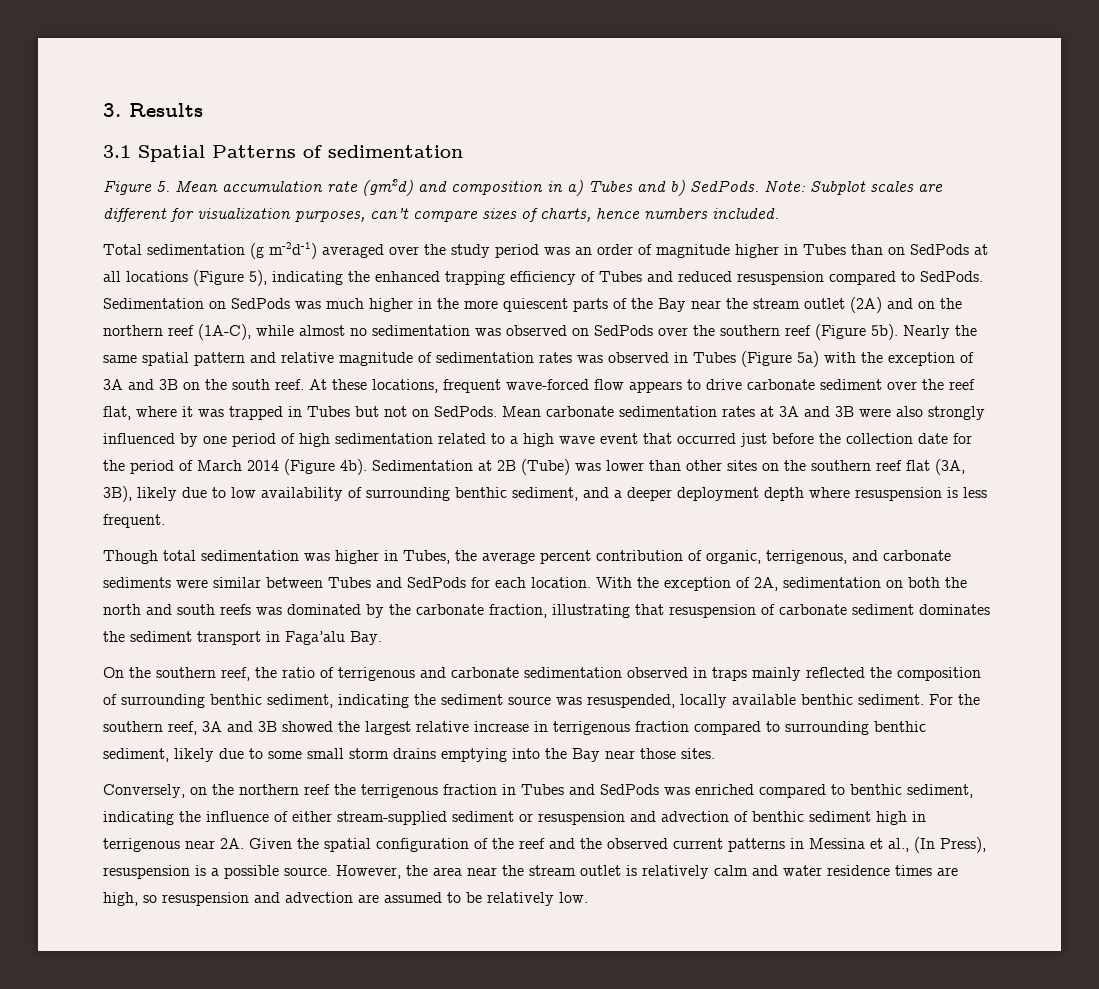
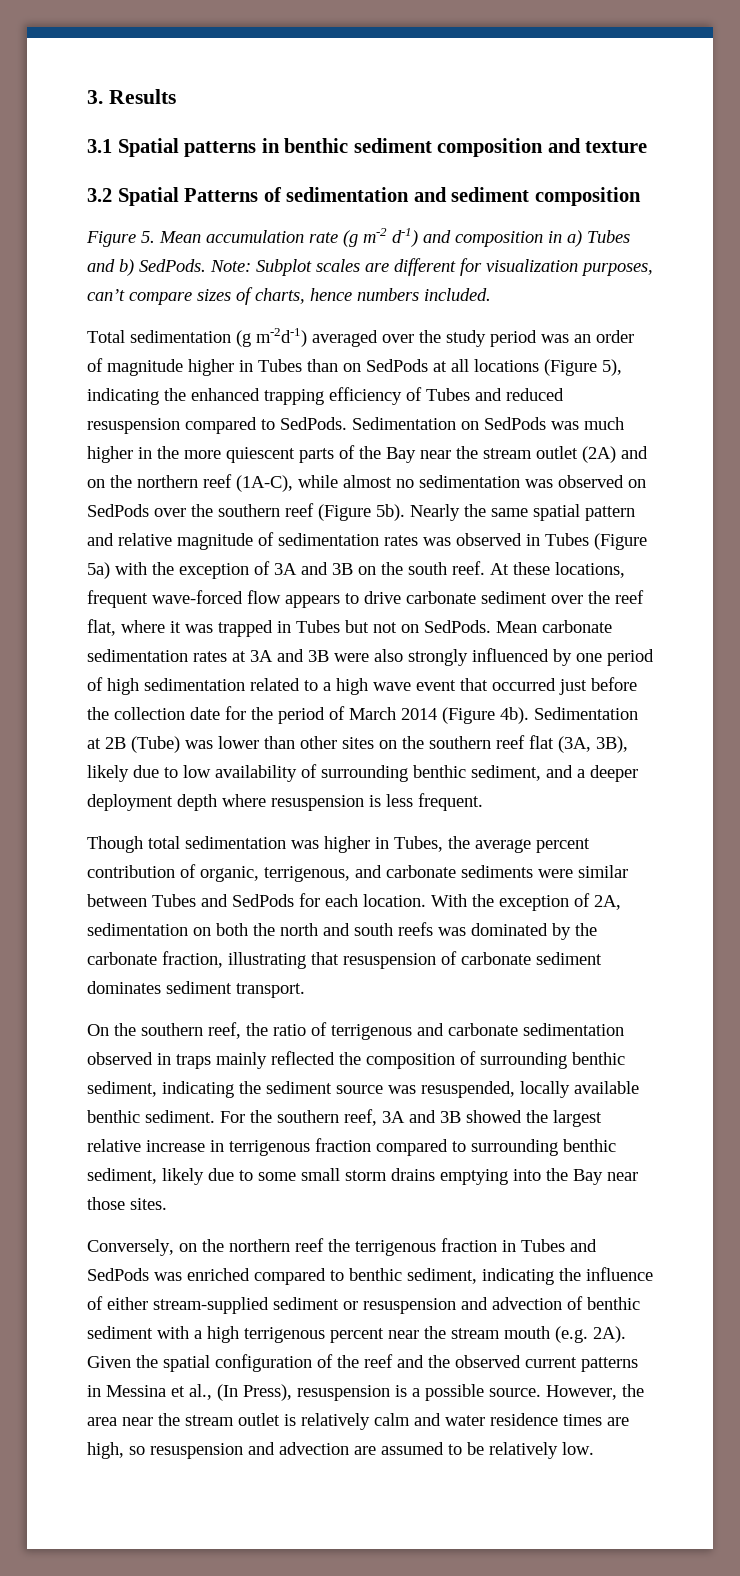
(205, 153) none -> [184,138,648,157] [87,187,179,206] patterns in benthic sediment composition and texture // 3.2 Spatial
(463, 151) none -> [413,187,641,206] and sediment composition
[362,179,413,196] (gm2d) -> [343,228,418,247] (g m-2 d-1)
[103,631,382,645] the sediment transport in Faga’alu Bay. -> [166,981,305,998] sediment transport.
[876,811,926,825] [103,838,244,852] high in terrigenous near 2A. -> [157,1326,626,1343] with a high terrigenous percent near the stream mouth (e.g. 2A).

